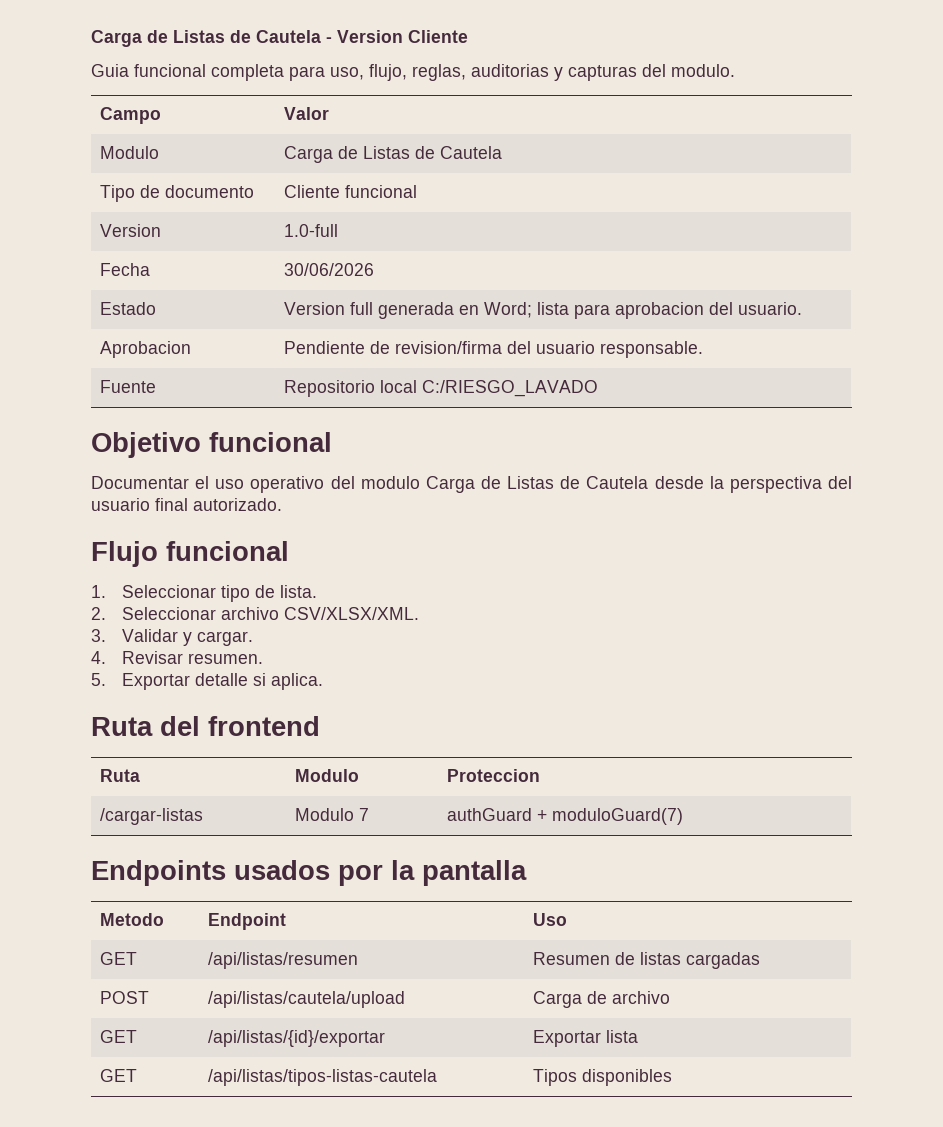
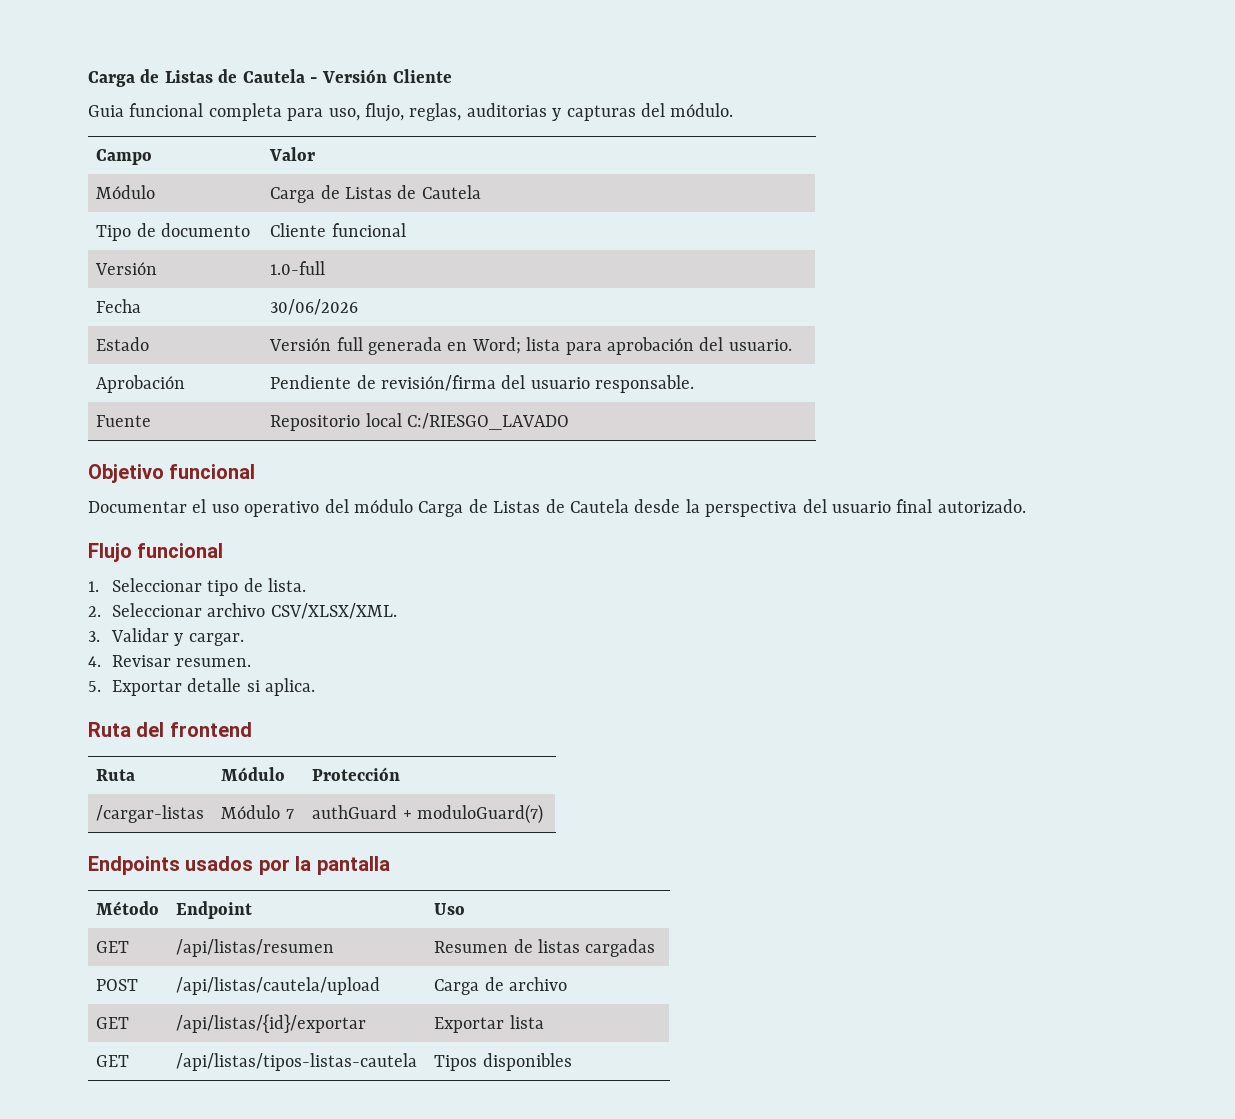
[337,30,403,43] Version -> [322,69,388,83] Versión
[671,64,735,77] modulo. -> [670,103,734,117] módulo.
[100,146,160,159] Modulo -> [96,185,156,199] Módulo
[100,224,162,237] Version -> [95,262,158,275] Versión
[284,302,346,315] Version -> [269,338,332,351] Versión
[615,302,705,319] aprobacion -> [606,337,694,355] aprobación
[100,341,192,358] Aprobacion -> [96,375,186,393] Aprobación
[395,341,503,354] revision/firma -> [380,375,496,391] revisión/firma
[360,476,420,489] modulo -> [354,499,413,513] módulo
[295,769,360,782] [447,769,541,782] Modulo | Proteccion -> [221,767,286,781] [312,767,401,781] Módulo | Protección
[295,808,355,821] Modulo -> [221,805,281,819] Módulo
[100,913,165,926] Metodo -> [96,901,160,915] Método

